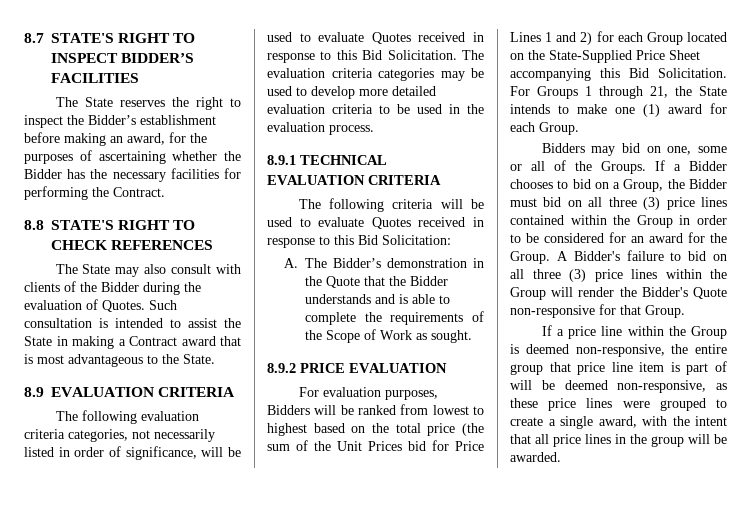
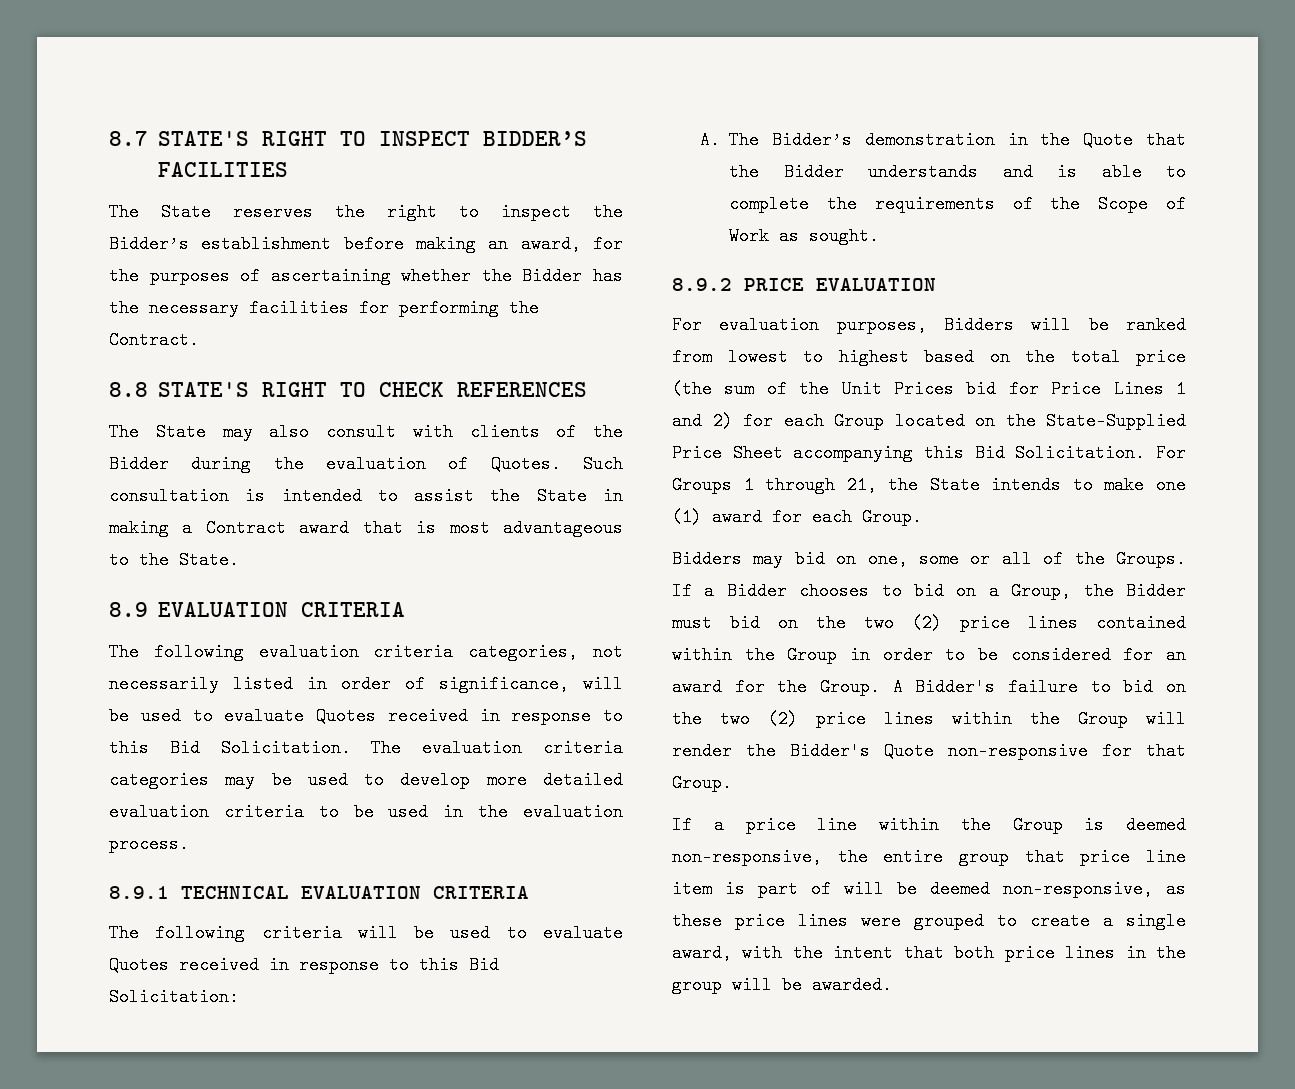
[588,197,661,210] all three (3) -> [816,614,942,632] the two (2)
[510,269,586,282] all three (3) -> [672,710,798,728] the two (2)
[535,434,549,444] all -> [954,944,995,962] both

